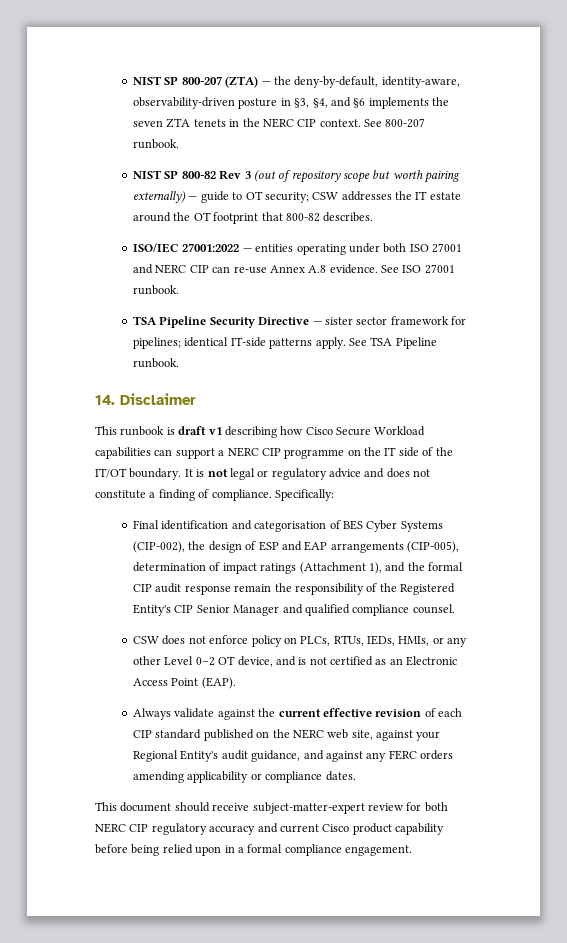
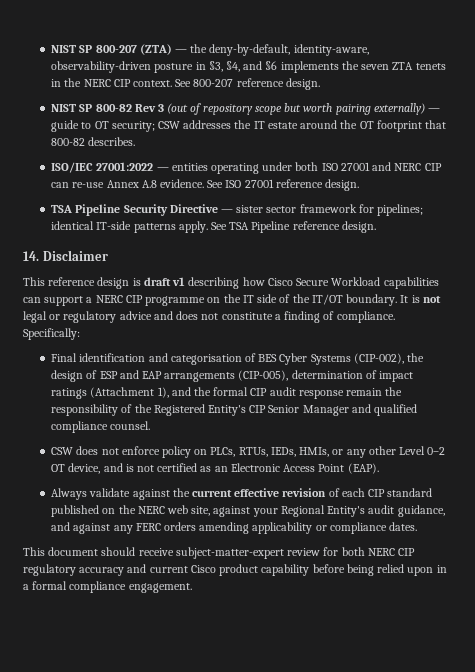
[133,139,180,149] runbook. -> [236,78,320,90] reference design.
[133,285,180,295] runbook. -> [275,179,360,191] reference design.
[133,358,180,368] runbook. -> [292,221,376,233] reference design.
[120,426,165,436] runbook -> [48,277,130,289] reference design

